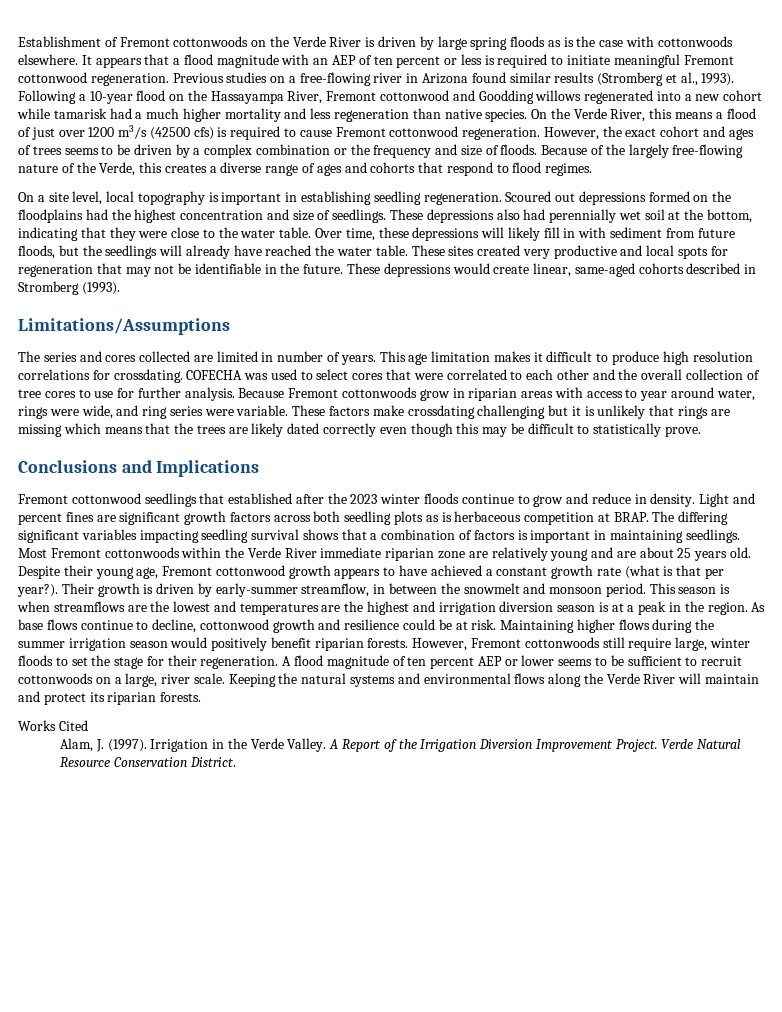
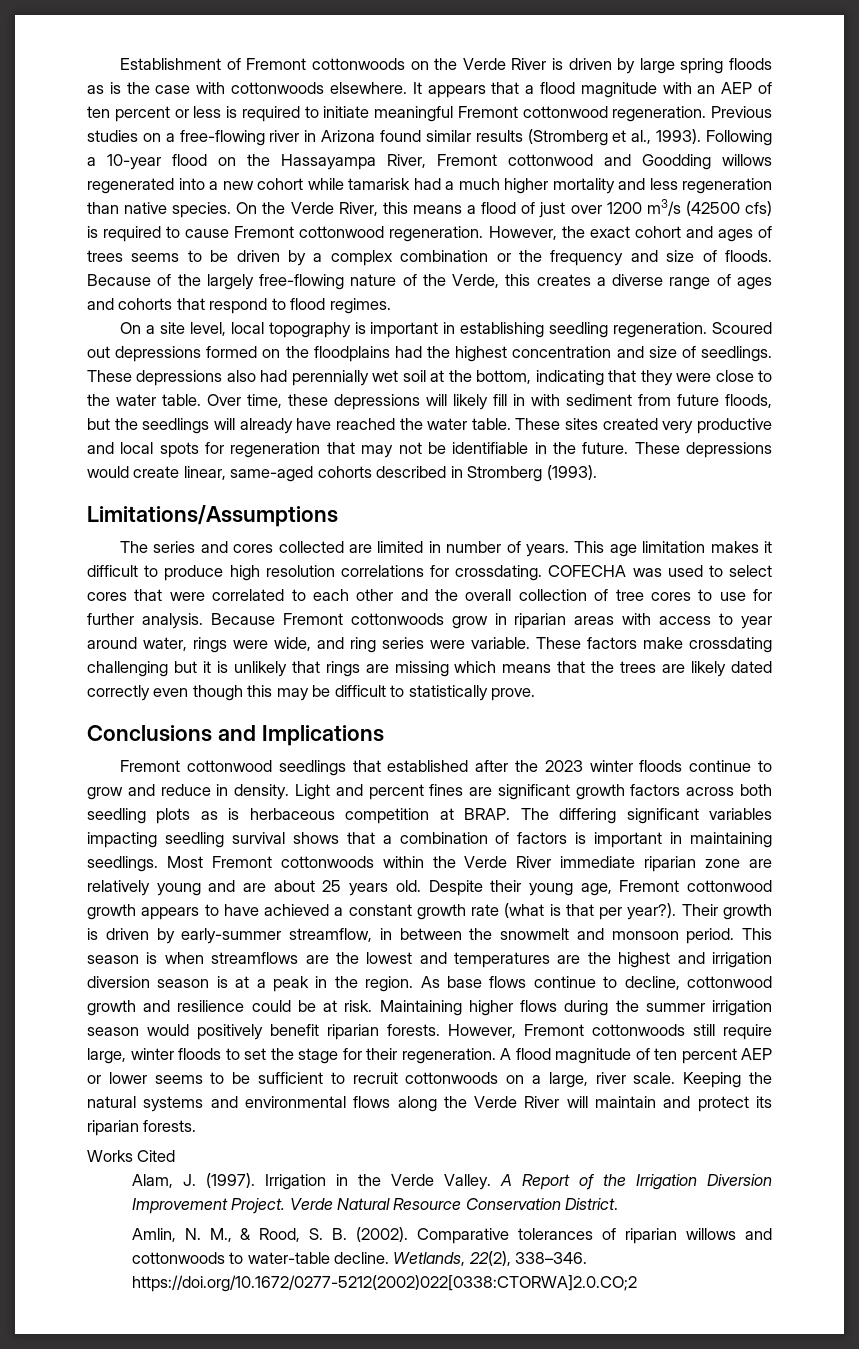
(236, 762) none -> [131,1227,772,1244] [131,1251,588,1266] [131,1275,637,1292] // Amlin, N. M., & Rood, S. B. (2002). Comparative tolerances of riparian willows and cottonwoods to water-table decline. Wetlands, 22(2), 338–346. https://doi.org/10.1672/0277-5212(2002)022[0338:CTORWA]2.0.CO;2

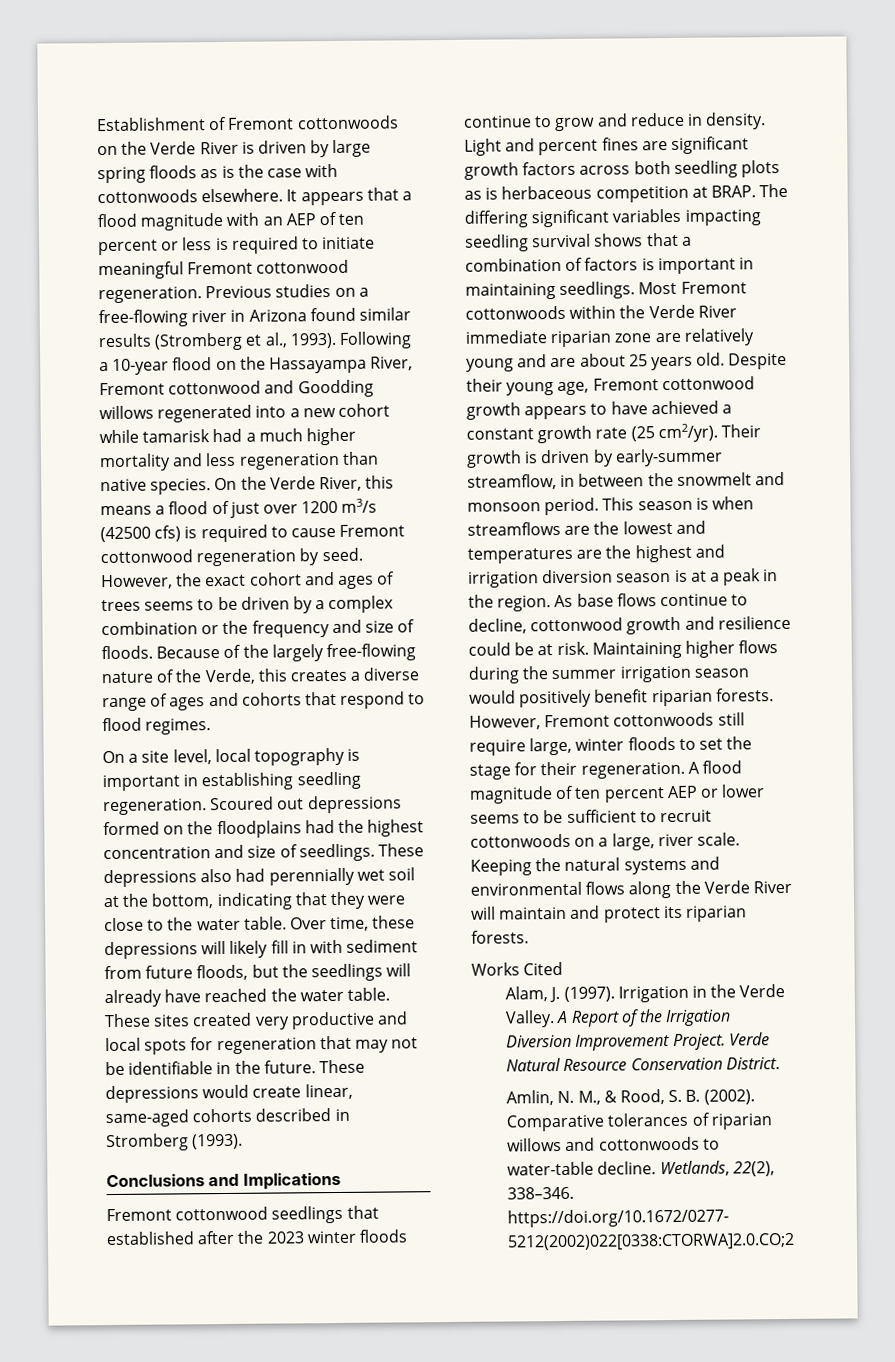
[389,226,484,242] regeneration. -> [196,547,363,567] regeneration by seed.
[87,505,338,527] [120,541,772,557] [87,565,772,581] [87,589,772,601] [87,613,772,629] [87,637,772,653] [87,661,772,677] [87,685,536,701] // Limitations/Assumptions // The series and cores collected are limited in number of years. This age limitation makes it difficult to produce high resolution correlations for crossdating. COFECHA was used to select cores that were correlated to each other and the overall collection of tree cores to use for further analysis. Because Fremont cottonwoods grow in riparian areas with access to year around water, rings were wide, and ring series were variable. These factors make crossdating challenging but it is unlikely that rings are missing which means that the trees are likely dated correctly even though this may be difficult to statistically prove. -> (244, 1141) none
[504,903,677,920] (what is that per year?). -> [630,423,718,443] (25 cm2/yr).

